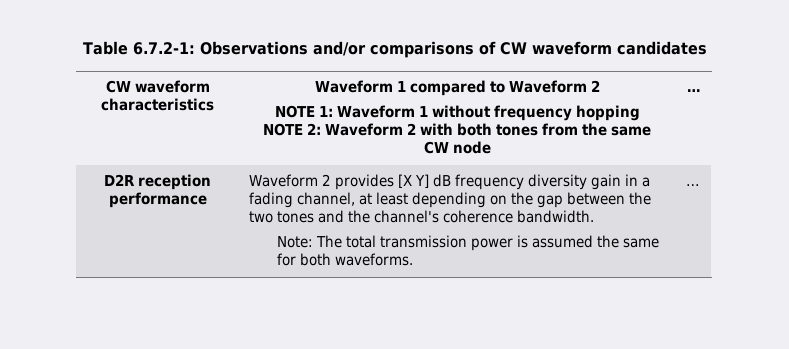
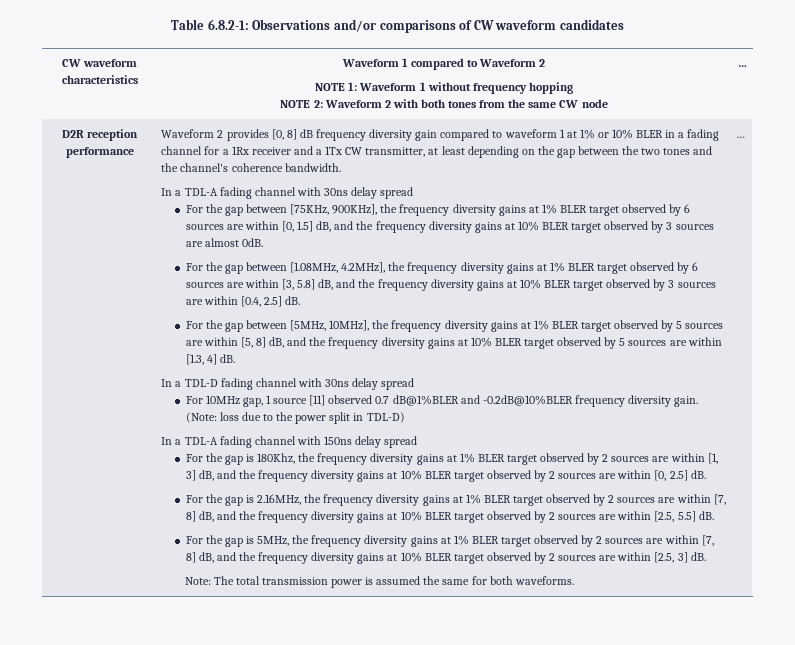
[132,42,195,55] 6.7.2-1: -> [207,19,249,30] 6.8.2-1:
[397,174,429,188] [X Y] -> [271,129,297,140] [0, 8]
[624,174,650,187] [248,192,355,208] in a fading channel, -> [440,129,720,141] [161,146,426,157] compared to waveform 1 at 1% or 10% BLER in a fading channel for a 1Rx receiver and a 1Tx CW transmitter,
(594, 216) none -> [161,187,414,199] [185,204,691,216] [185,221,714,233] [185,238,263,247] [185,262,699,274] [185,279,716,291] [185,296,301,307] [185,320,724,332] [185,337,722,349] [185,354,235,365] [161,378,415,390] [185,395,699,407] [185,412,405,424] [161,436,418,448] [185,453,718,465] [185,470,706,482] [185,494,726,506] [185,511,714,523] [185,535,714,547] [185,552,706,564] // In a TDL-A fading channel with 30ns delay spread // For the gap between [75KHz, 900KHz], the frequency diversity gains at 1% BLER target observed by 6 sources are within [0, 1.5] dB, and the frequency diversity gains at 10% BLER target observed by 3 sources are almost 0dB. // For the gap between [1.08MHz, 4.2MHz], the frequency diversity gains at 1% BLER target observed by 6 sources are within [3, 5.8] dB, and the frequency diversity gains at 10% BLER target observed by 3 sources are within [0.4, 2.5] dB. // For the gap between [5MHz, 10MHz], the frequency diversity gains at 1% BLER target observed by 5 sources are within [5, 8] dB, and the frequency diversity gains at 10% BLER target observed by 5 sources are within [1.3, 4] dB. // In a TDL-D fading channel with 30ns delay spread // For 10MHz gap, 1 source [11] observed 0.7 dB@1%BLER and -0.2dB@10%BLER frequency diversity gain. (Note: loss due to the power split in TDL-D) // In a TDL-A fading channel with 150ns delay spread // For the gap is 180Khz, the frequency diversity gains at 1% BLER target observed by 2 sources are within [1, 3] dB, and the frequency diversity gains at 10% BLER target observed by 2 sources are within [0, 2.5] dB. // For the gap is 2.16MHz, the frequency diversity gains at 1% BLER target observed by 2 sources are within [7, 8] dB, and the frequency diversity gains at 10% BLER target observed by 2 sources are within [2.5, 5.5] dB. // For the gap is 5MHz, the frequency diversity gains at 1% BLER target observed by 2 sources are within [7, 8] dB, and the frequency diversity gains at 10% BLER target observed by 2 sources are within [2.5, 3] dB.

